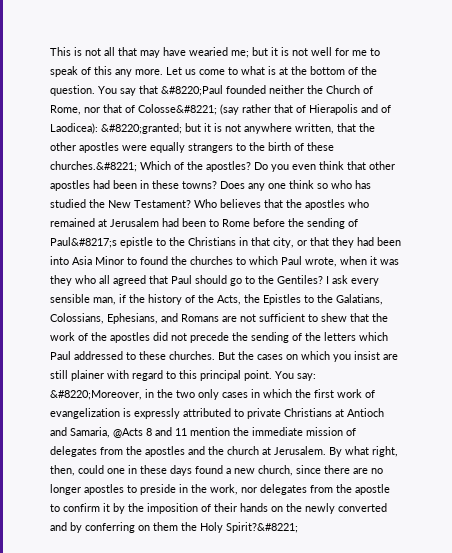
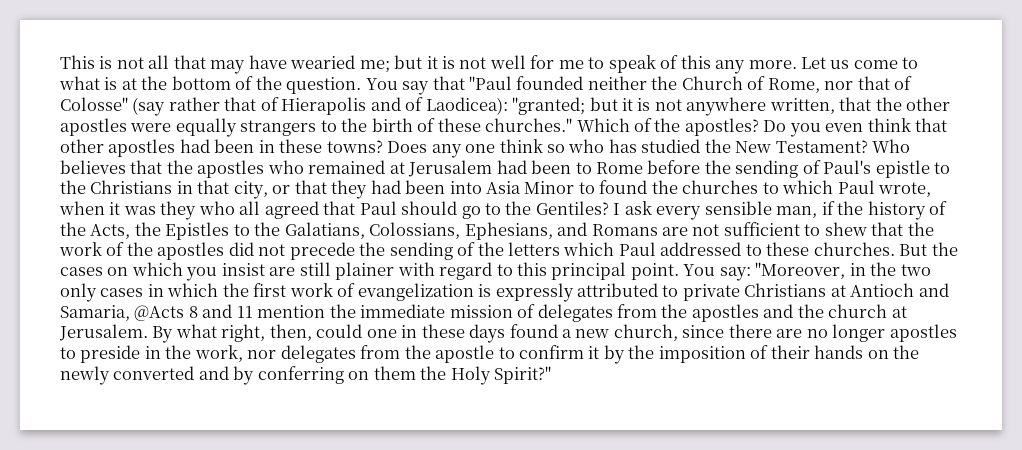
[161,85,223,96] &#8220;Paul -> [469,76,513,90] "Paul
[138,104,217,115] Colosse&#8221; -> [60,97,128,111] Colosse"
[101,123,182,134] &#8220;granted; -> [512,97,586,115] "granted;
[50,161,137,172] churches.&#8221; -> [485,118,573,132] churches."
[50,237,117,248] Paul&#8217;s -> [823,160,872,174] Paul's
[50,390,142,400] &#8220;Moreover, -> [755,262,846,279] "Moreover,
[226,522,298,533] Spirit?&#8221; -> [494,366,552,384] Spirit?"

